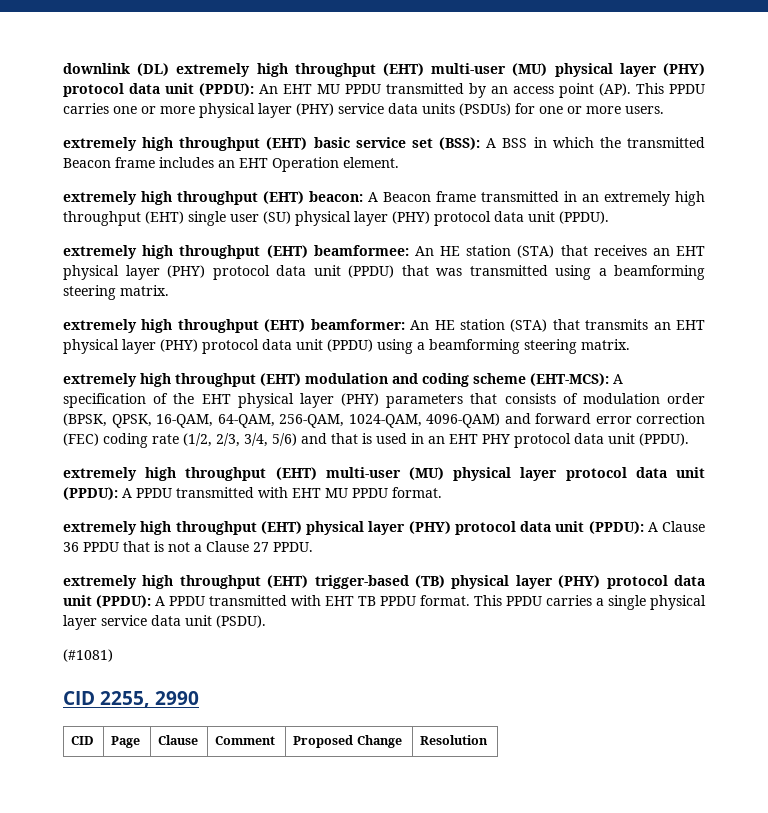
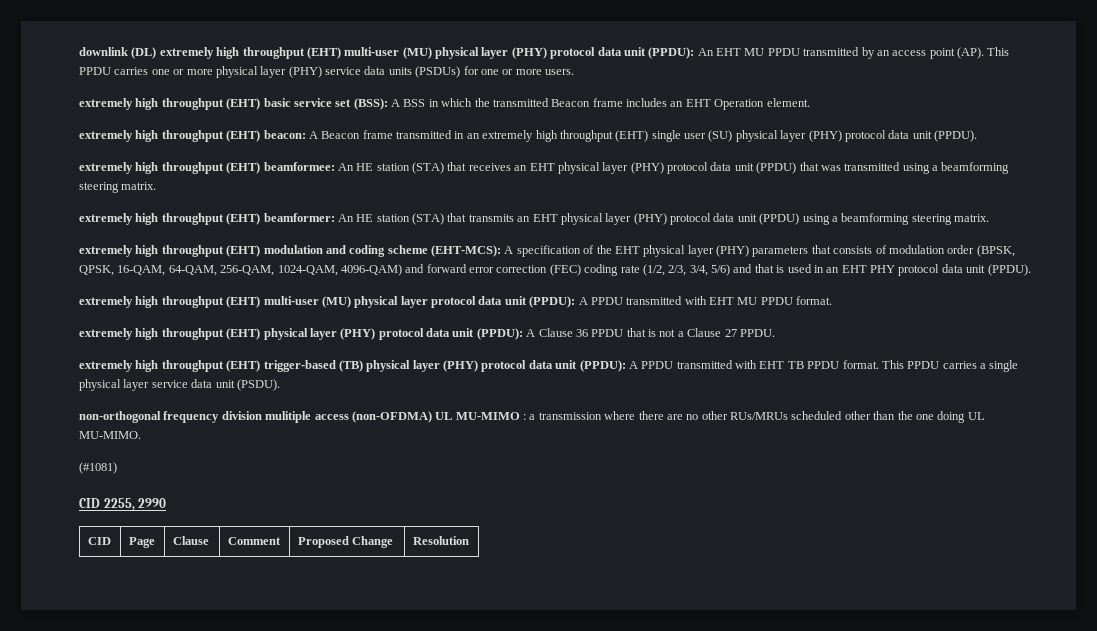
(266, 621) none -> [79,411,985,423] [79,431,141,439] // non-orthogonal frequency division mulitiple access (non-OFDMA) UL MU-MIMO : a transmission where there are no other RUs/MRUs scheduled other than the one doing UL MU-MIMO.

